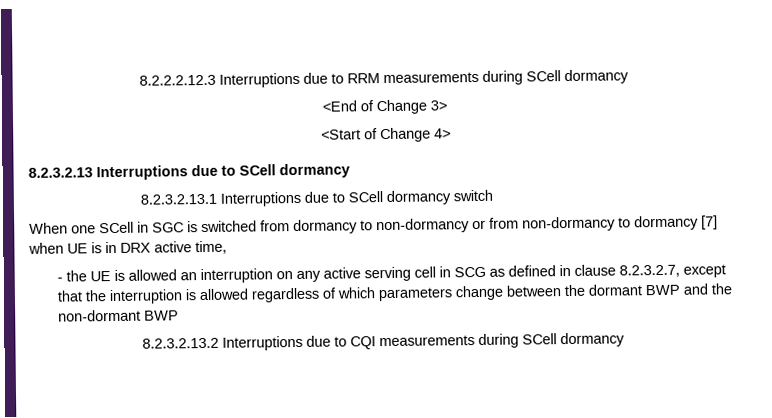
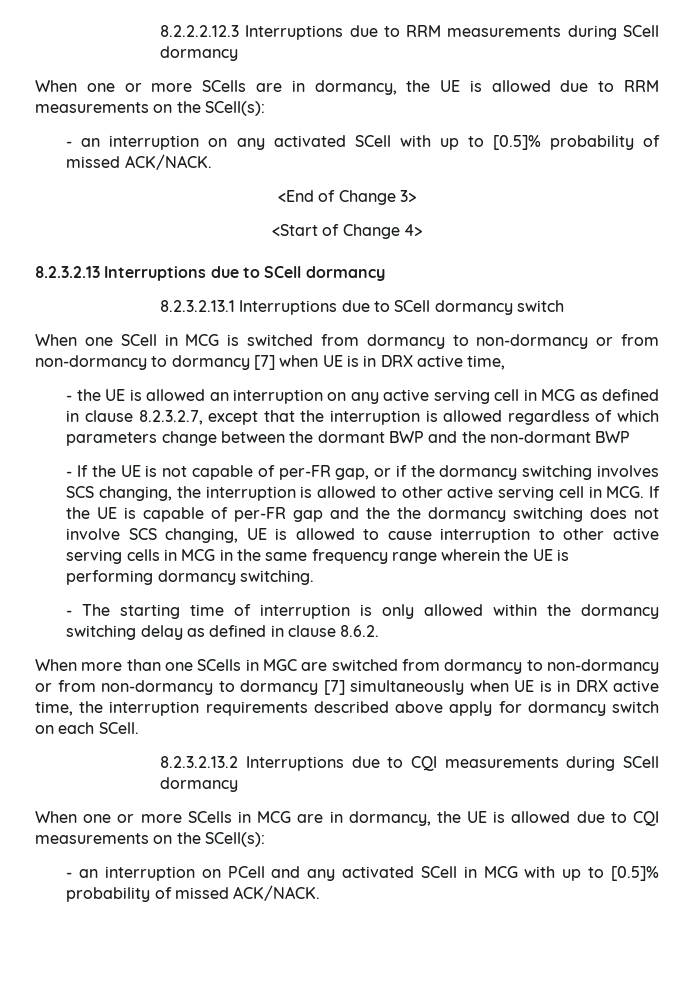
(629, 77) none -> [35,80,660,95] [35,101,265,116] [66,135,660,150] [66,154,212,170] // When one or more SCells are in dormancy, the UE is allowed due to RRM measurements on the SCell(s): // - an interruption on any activated SCell with up to [0.5]% probability of missed ACK/NACK.
[152,222,184,233] SGC -> [185,334,220,346] MCG
[453,266,486,278] SCG -> [541,389,576,401] MCG
(179, 315) none -> [66,465,660,480] [66,486,660,501] [66,507,659,522] [66,528,659,543] [66,549,570,564] [66,570,314,585] [66,604,659,619] [66,625,380,640] [35,659,659,674] [35,680,659,695] [35,701,659,716] [35,722,139,734] // - If the UE is not capable of per-FR gap, or if the dormancy switching involves SCS changing, the interruption is allowed to other active serving cell in MCG. If the UE is capable of per-FR gap and the the dormancy switching does not involve SCS changing, UE is allowed to cause interruption to other active serving cells in MCG in the same frequency range wherein the UE is performing dormancy switching. // - The starting time of interruption is only allowed within the dormancy switching delay as defined in clause 8.6.2. // When more than one SCells in MGC are switched from dormancy to non-dormancy or from non-dormancy to dormancy [7] simultaneously when UE is in DRX active time, the interruption requirements described above apply for dormancy switch on each SCell.
(625, 340) none -> [35,811,659,826] [35,832,265,847] [66,866,660,881] [66,885,321,902] // When one or more SCells in MCG are in dormancy, the UE is allowed due to CQI measurements on the SCell(s): // - an interruption on PCell and any activated SCell in MCG with up to [0.5]% probability of missed ACK/NACK.

